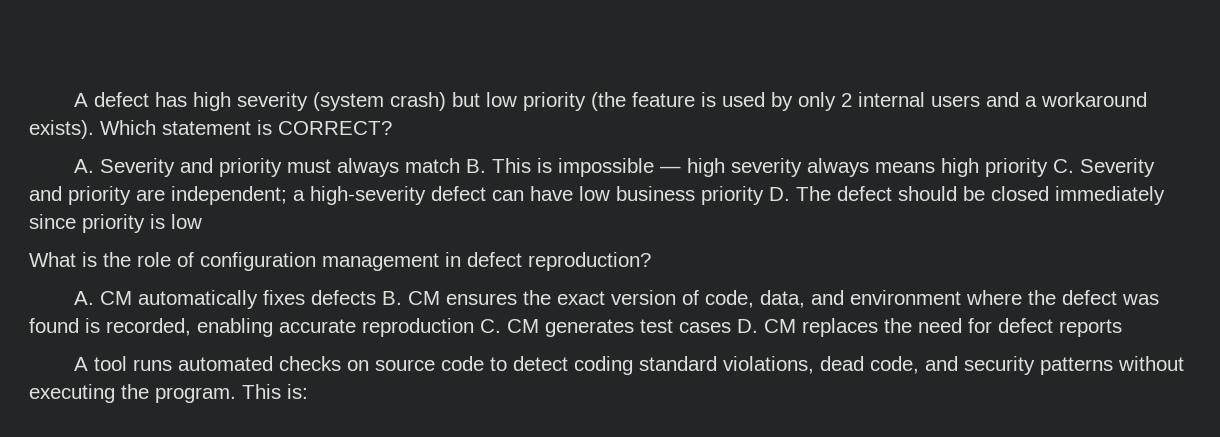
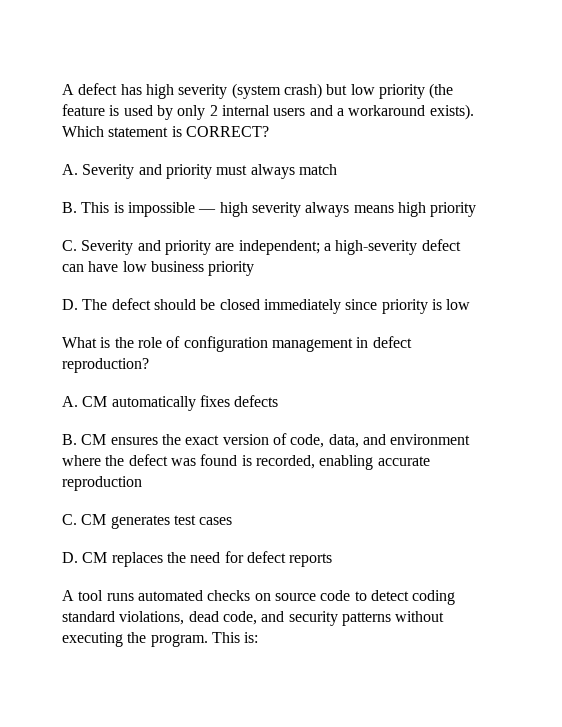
(460, 165) none -> (337, 169) //
(1048, 167) none -> (477, 209) //
(764, 195) none -> (255, 268) //
(376, 297) none -> (279, 401) //
(474, 327) none -> (142, 483) //
(731, 327) none -> (233, 521) //

